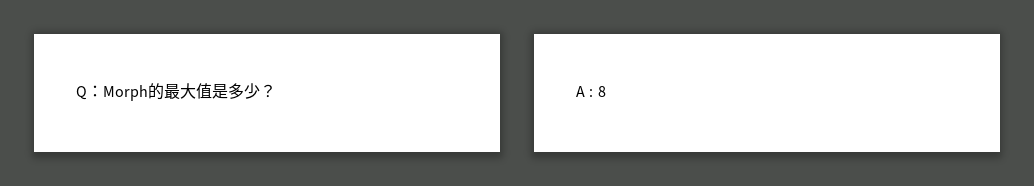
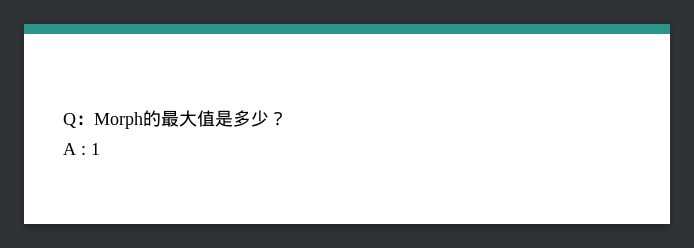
[597,86,606,97] 8 -> [91,143,100,155] 1

